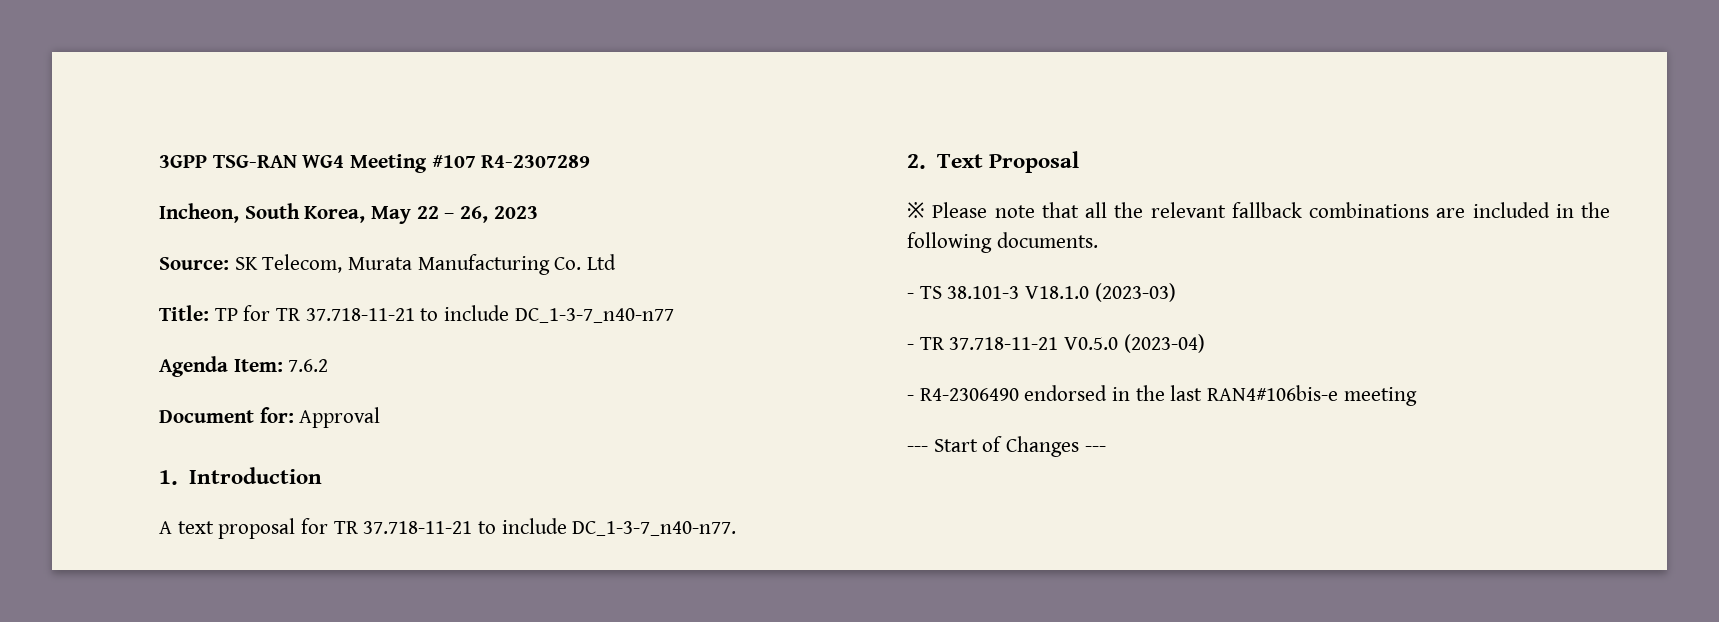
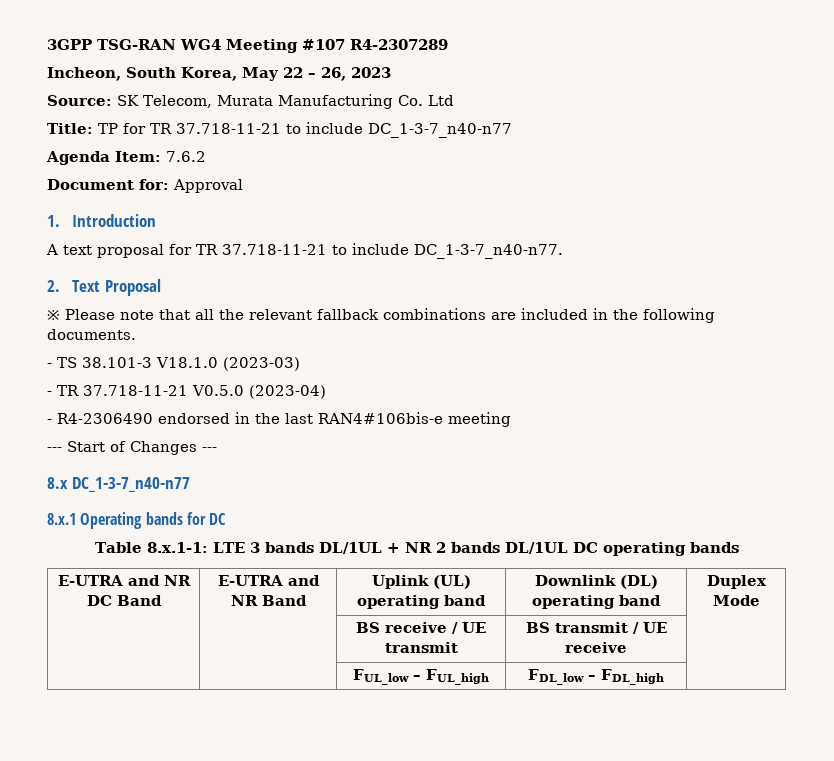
(1106, 449) none -> [47,477,190,492] [47,512,227,529] [94,542,740,556] [57,575,191,586] [86,595,162,606] [217,575,320,586] [230,595,307,606] [371,575,471,589] [356,595,486,609] [534,575,658,589] [532,595,661,609] [706,575,767,589] [712,595,760,606] [355,622,486,634] [384,642,458,653] [525,622,667,634] [565,642,627,653] [352,669,489,685] [528,669,664,685] // 8.x DC_1-3-7_n40-n77 // 8.x.1 Operating bands for DC // Table 8.x.1-1: LTE 3 bands DL/1UL + NR 2 bands DL/1UL DC operating bands // E-UTRA and NR DC Band | E-UTRA and NR Band | Uplink (UL) operating band | Downlink (DL) operating band | Duplex Mode // | | BS receive / UE transmit | BS transmit / UE receive | // | | FUL_low – FUL_high | FDL_low – FDL_high |

